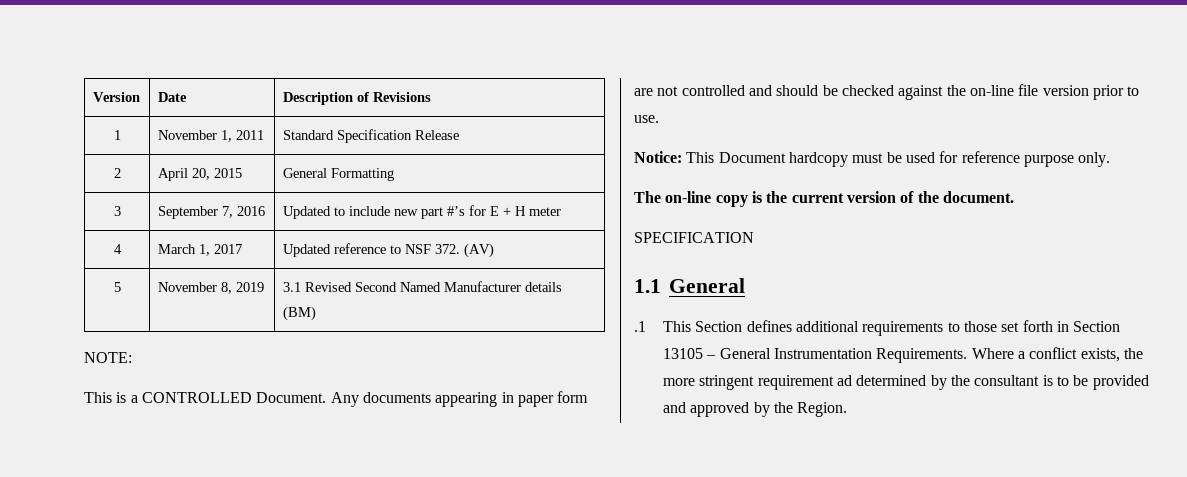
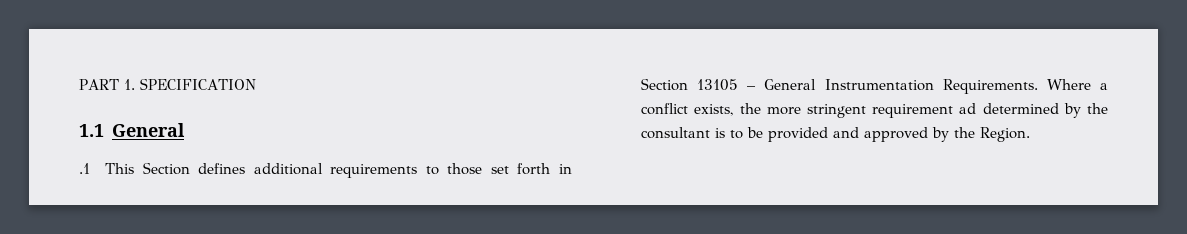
[92,92,140,102] [157,92,187,102] [282,92,431,105] [113,130,121,140] [157,130,264,142] [282,129,459,143] [113,168,121,178] [157,168,242,181] [282,168,394,181] [113,206,121,216] [157,206,265,219] [282,205,561,219] [113,244,122,254] [157,244,242,256] [282,243,494,258] [113,282,121,292] [157,282,264,294] [282,281,562,292] [282,306,316,321] [84,352,132,363] [84,391,589,407] [634,84,1140,100] [634,115,659,123] [634,151,1111,167] [634,191,1014,207] Version | Date | Description of Revisions // 1 | November 1, 2011 | Standard Specification Release // 2 | April 20, 2015 | General Formatting // 3 | September 7, 2016 | Updated to include new part #’s for E + H meter // 4 | March 1, 2017 | Updated reference to NSF 372. (AV) // 5 | November 8, 2019 | 3.1 Revised Second Named Manufacturer details (BM) // NOTE: // This is a CONTROLLED Document. Any documents appearing in paper form are not controlled and should be checked against the on-line file version prior to use. // Notice: This Document hardcopy must be used for reference purpose only. // The on-line copy is the current version of the document. // -> [79,79,135,90] PART 1.

